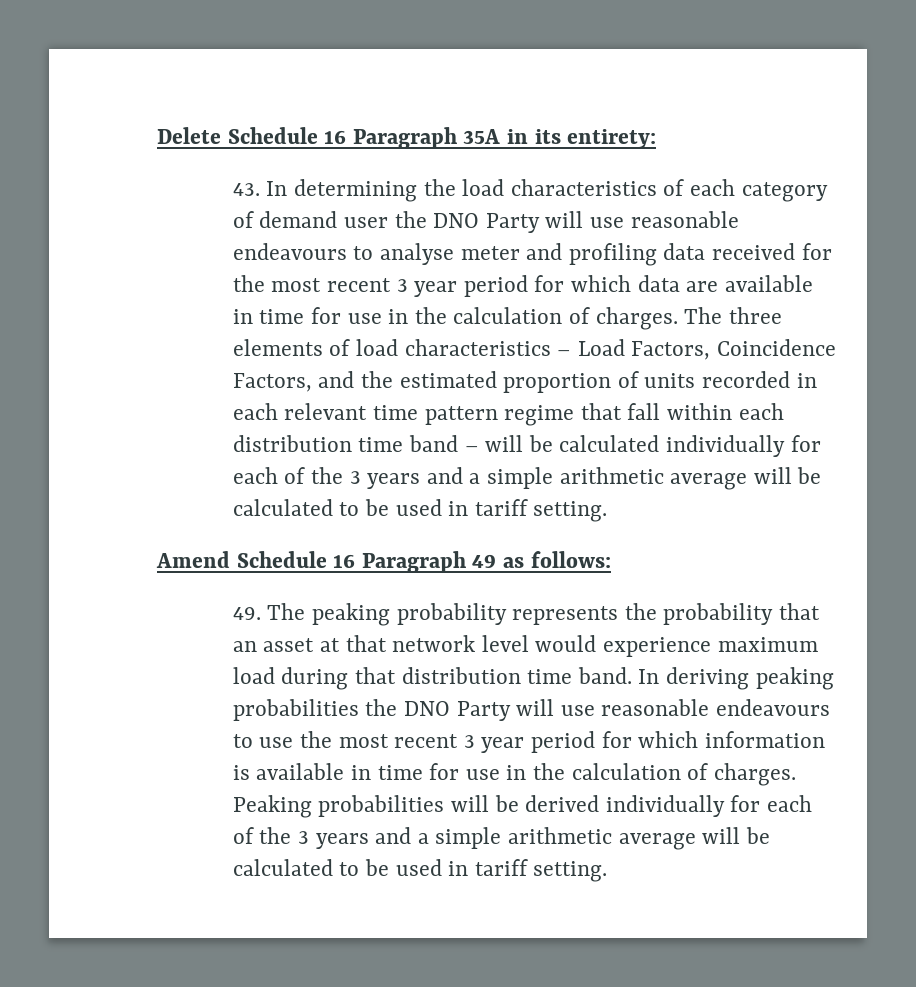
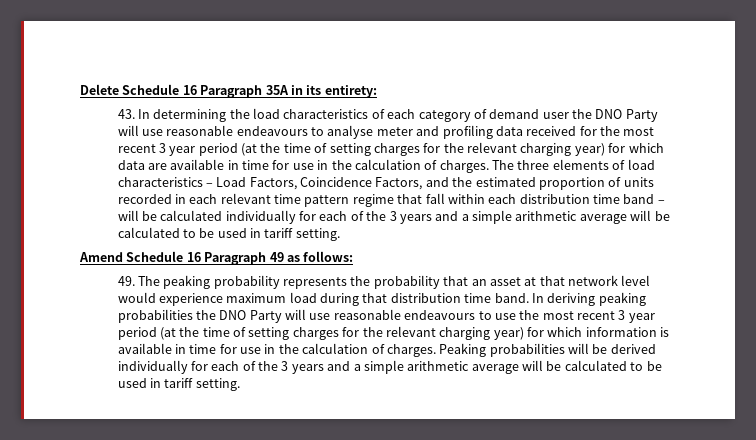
(528, 286) none -> [241,142,605,156] (at the time of setting charges for the relevant charging year)
(595, 742) none -> [159,326,524,340] (at the time of setting charges for the relevant charging year)

